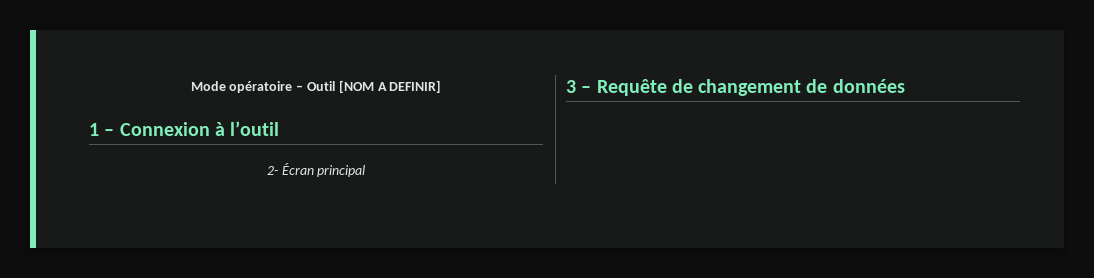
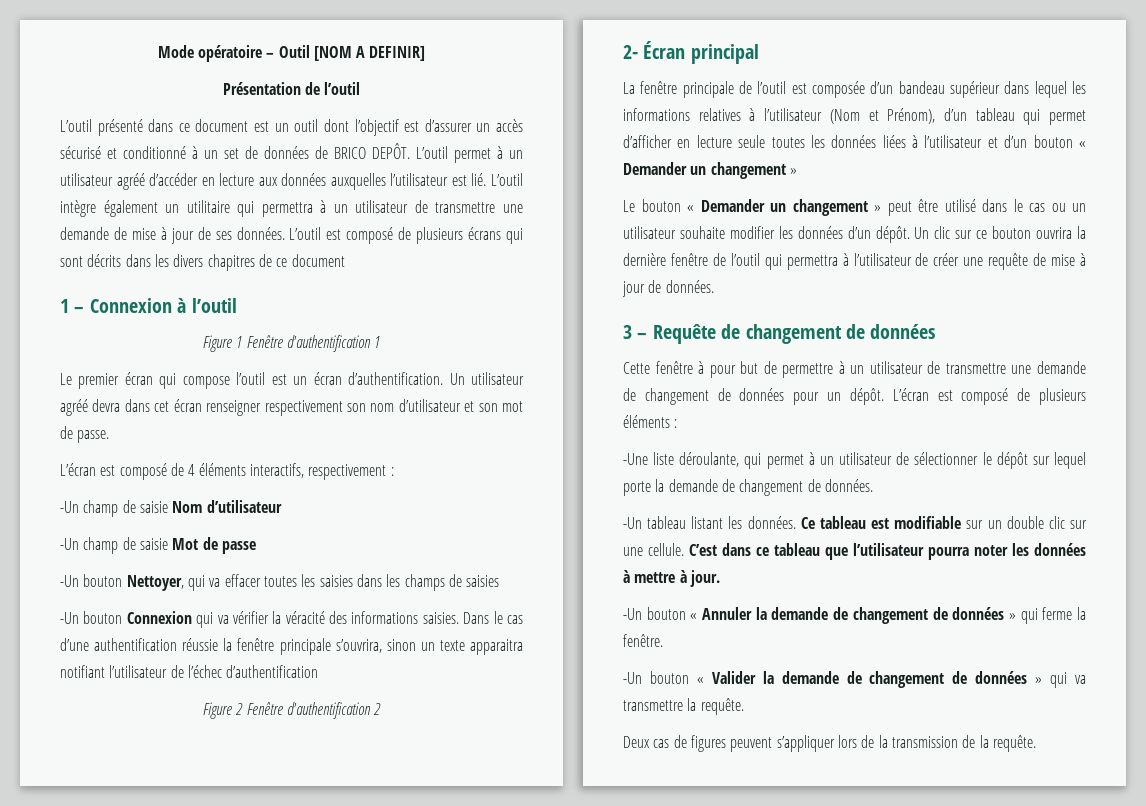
(442, 86) none -> [222,82,361,95] [60,119,523,136] [60,143,524,163] [60,173,524,190] [60,200,524,217] [60,227,523,244] [60,254,345,271] // Présentation de l’outil // L’outil présenté dans ce document est un outil dont l’objectif est d’assurer un accès sécurisé et conditionné à un set de données de BRICO DEPÔT. L’outil permet à un utilisateur agréé d’accéder en lecture aux données auxquelles l’utilisateur est lié. L’outil intègre également un utilitaire qui permettra à un utilisateur de transmettre une demande de mise à jour de ses données. L’outil est composé de plusieurs écrans qui sont décrits dans les divers chapitres de ce document
[266,163,366,177] 2- Écran principal -> [202,335,381,352] [60,372,524,389] [60,399,524,416] [60,426,110,443] [60,463,394,480] [60,500,282,517] [60,537,256,554] [60,574,500,591] [60,611,524,628] [60,638,524,655] [60,665,319,678] [202,702,382,719] [623,41,759,64] [623,81,1086,98] [623,108,1086,125] [623,135,1086,148] [623,162,797,179] [623,199,1086,216] [623,226,1086,243] [623,253,1086,270] [622,280,714,297] Figure 1 Fenêtre d'authentification 1 // Le premier écran qui compose l’outil est un écran d’authentification. Un utilisateur agréé devra dans cet écran renseigner respectivement son nom d’utilisateur et son mot de passe. // L’écran est composé de 4 éléments interactifs, respectivement : // -Un champ de saisie Nom d’utilisateur // -Un champ de saisie Mot de passe // -Un bouton Nettoyer, qui va effacer toutes les saisies dans les champs de saisies // -Un bouton Connexion qui va vérifier la véracité des informations saisies. Dans le cas d’une authentification réussie la fenêtre principale s’ouvrira, sinon un texte apparaitra notifiant l’utilisateur de l’échec d’authentification // Figure 2 Fenêtre d'authentification 2 // 2- Écran principal // La fenêtre principale de l’outil est composée d’un bandeau supérieur dans lequel les informations relatives à l’utilisateur (Nom et Prénom), d’un tableau qui permet d’afficher en lecture seule toutes les données liées à l’utilisateur et d’un bouton « Demander un changement » // Le bouton « Demander un changement » peut être utilisé dans le cas ou un utilisateur souhaite modifier les données d’un dépôt. Un clic sur ce bouton ouvrira la dernière fenêtre de l’outil qui permettra à l’utilisateur de créer une requête de mise à jour de données.
(905, 86) none -> [623,361,1086,378] [623,388,1086,405] [623,415,678,428] [623,452,1086,469] [623,479,873,496] [623,516,1087,529] [623,543,1086,560] [623,570,720,587] [623,607,1086,624] [623,634,663,647] [623,671,1086,688] [623,698,744,715] [623,735,1036,752] // Cette fenêtre à pour but de permettre à un utilisateur de transmettre une demande de changement de données pour un dépôt. L’écran est composé de plusieurs éléments : // -Une liste déroulante, qui permet à un utilisateur de sélectionner le dépôt sur lequel porte la demande de changement de données. // -Un tableau listant les données. Ce tableau est modifiable sur un double clic sur une cellule. C’est dans ce tableau que l’utilisateur pourra noter les données à mettre à jour. // -Un bouton « Annuler la demande de changement de données » qui ferme la fenêtre. // -Un bouton « Valider la demande de changement de données » qui va transmettre la requête. // Deux cas de figures peuvent s’appliquer lors de la transmission de la requête.

